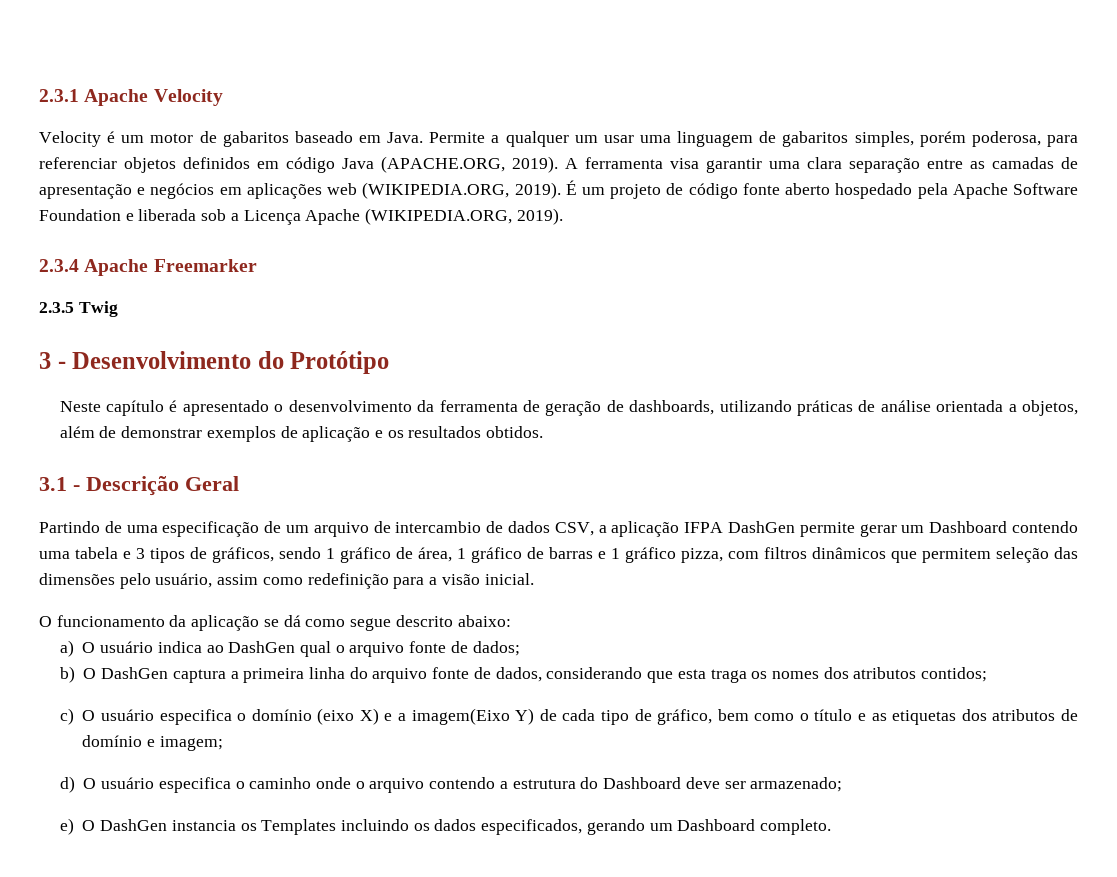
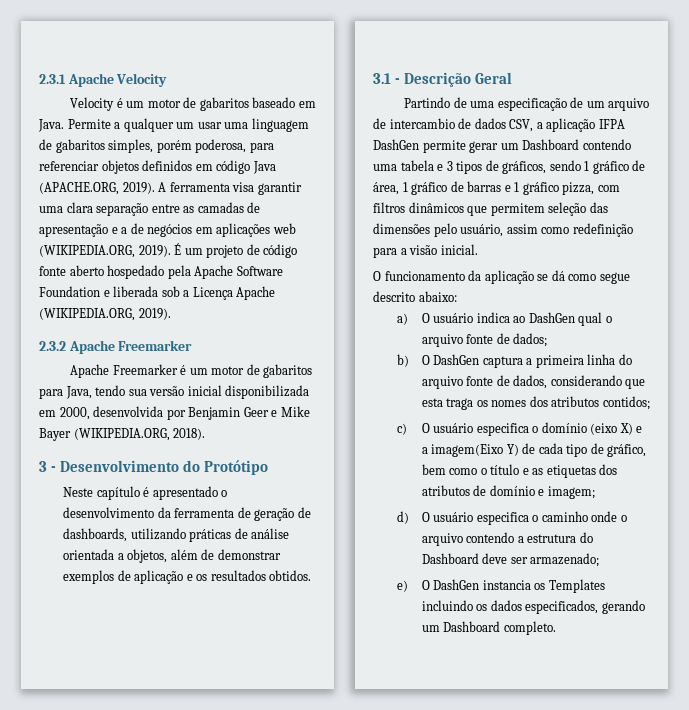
(146, 191) none -> [121,223,144,234] a de
[39,259,79,272] 2.3.4 -> [39,341,66,351] 2.3.2
[39,301,118,317] 2.3.5 Twig -> [70,364,313,378] [39,385,310,399] [39,406,310,420] [39,428,206,441] Apache Freemarker é um motor de gabaritos para Java, tendo sua versão inicial disponibilizada em 2000, desenvolvida por Benjamin Geer e Mike Bayer (WIKIPEDIA.ORG, 2018).

